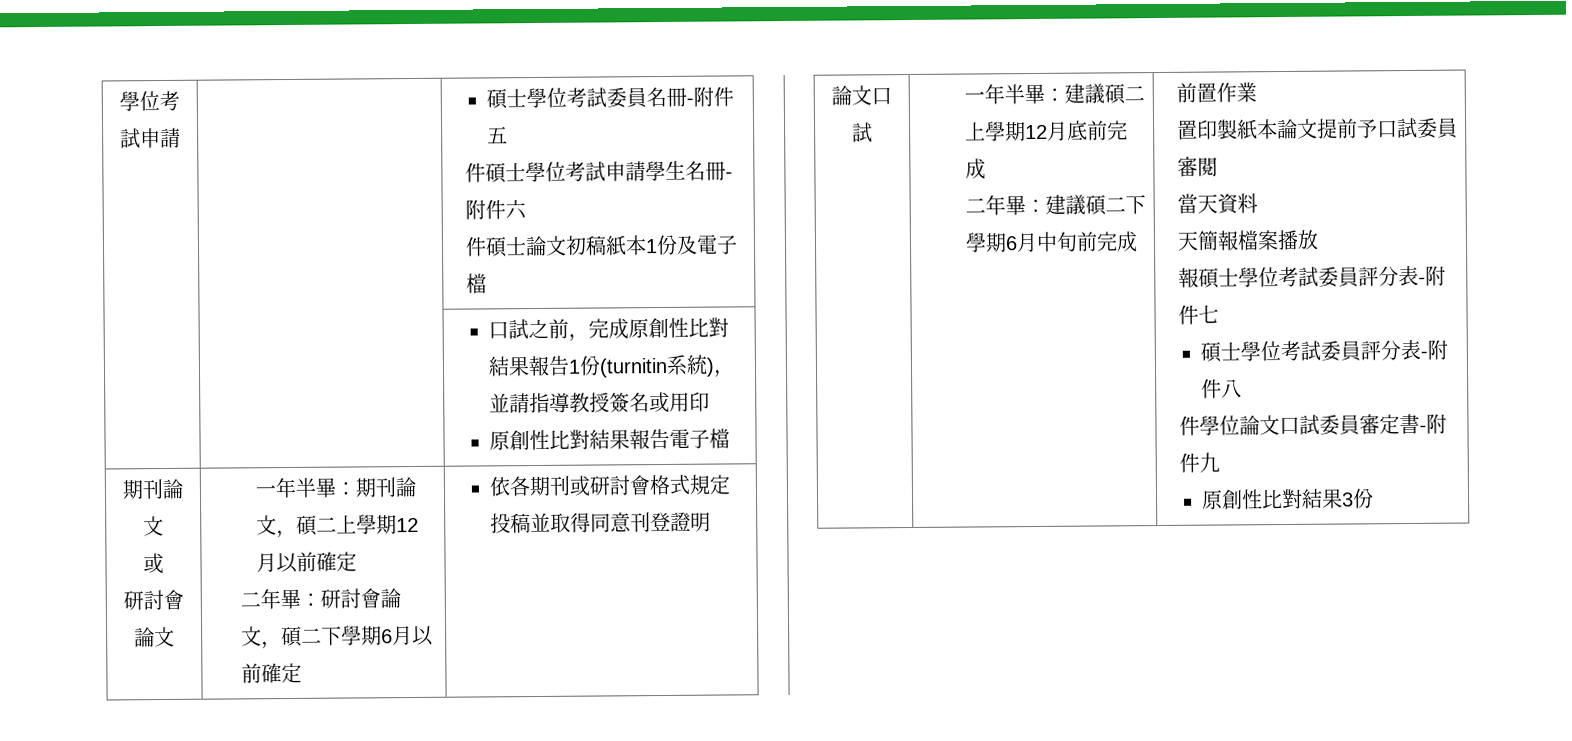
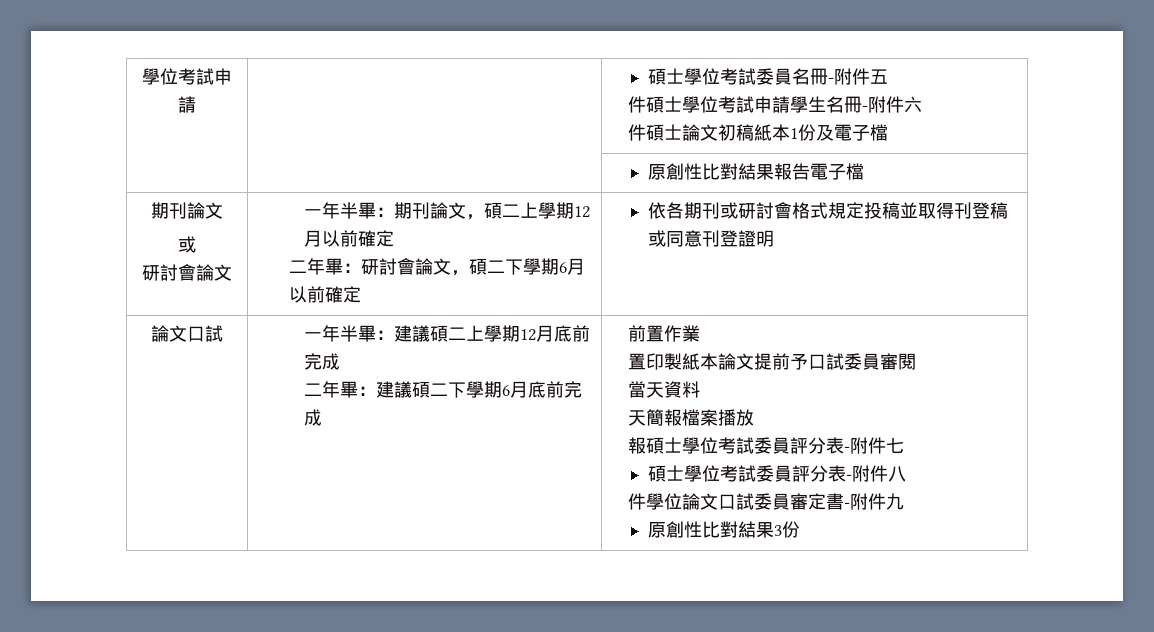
[488,317,730,342] [488,354,736,378] [489,391,711,414] 口試之前，完成原創性比對結果報告1份(turnitin系統)，並請指導教授簽名或用印 // -> (888, 132) none
(592, 522) none -> [953,202,1008,219] [647,230,666,247] 刊登稿或
[1036,231,1079,252] 中旬 -> [527,381,546,398] 底

